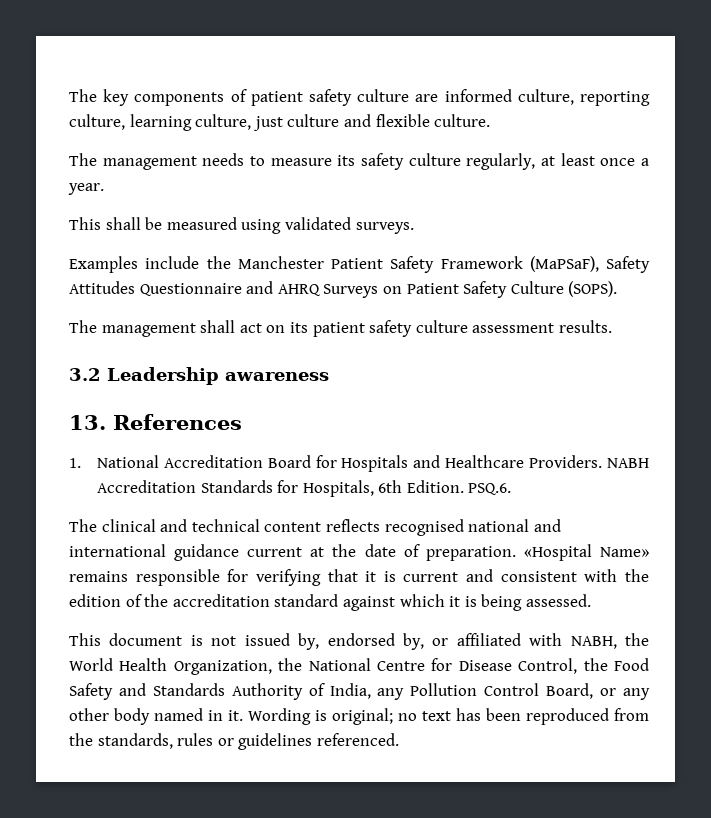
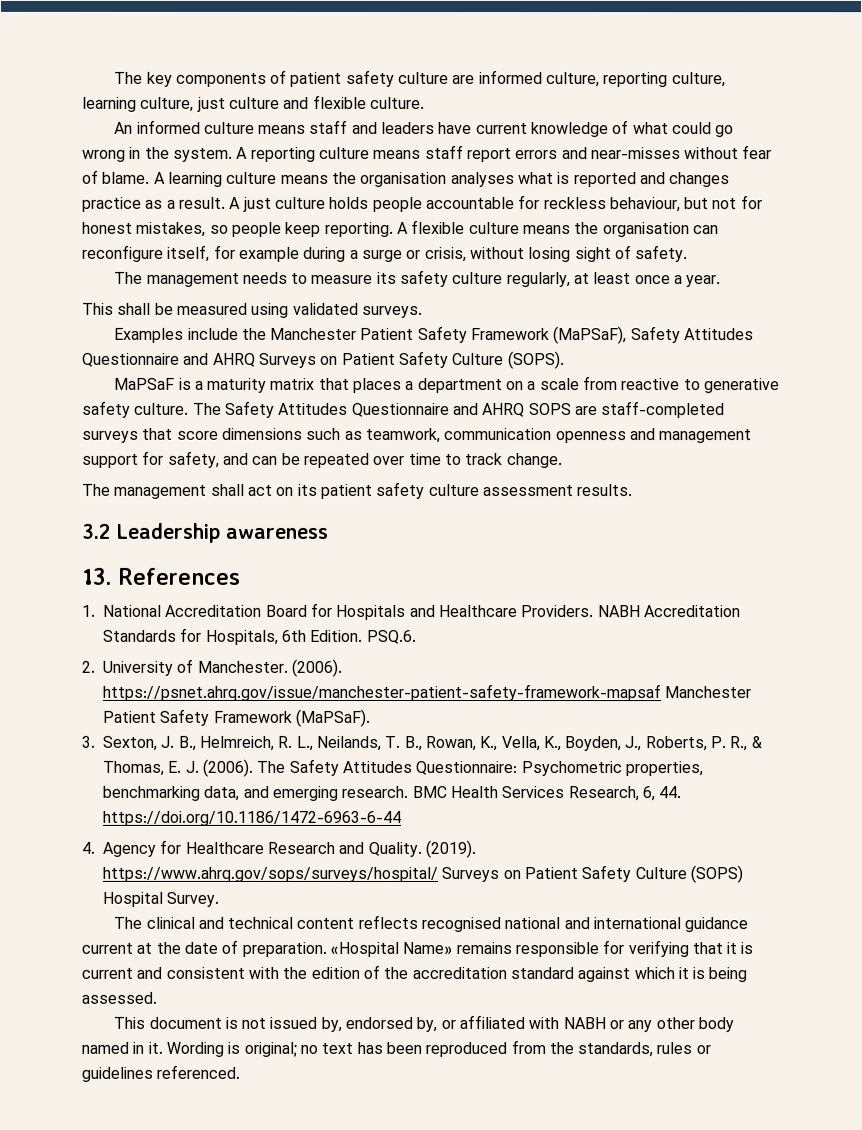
(491, 120) none -> [114,119,735,138] [82,144,773,163] [82,169,731,188] [82,195,763,213] [82,219,719,238] [82,244,689,263] // An informed culture means staff and leaders have current knowledge of what could go wrong in the system. A reporting culture means staff report errors and near-misses without fear of blame. A learning culture means the organisation analyses what is reported and changes practice as a result. A just culture holds people accountable for reckless behaviour, but not for honest mistakes, so people keep reporting. A flexible culture means the organisation can reconfigure itself, for example during a surge or crisis, without losing sight of safety.
(618, 289) none -> [114,376,780,394] [82,400,726,419] [82,427,753,444] [82,450,563,469] // MaPSaF is a maturity matrix that places a department on a scale from reactive to generative safety culture. The Safety Attitudes Questionnaire and AHRQ SOPS are staff-completed surveys that score dimensions such as teamwork, communication openness and management support for safety, and can be repeated over time to track change.
(512, 489) none -> [81,658,342,677] [102,683,752,702] [102,708,370,727] [81,735,762,752] [102,758,703,777] [102,785,682,802] [102,810,401,826] [81,839,476,859] [102,865,743,884] [102,891,220,907] // 2. University of Manchester. (2006). https://psnet.ahrq.gov/issue/manchester-patient-safety-framework-mapsaf Manchester Patient Safety Framework (MaPSaF). // 3. Sexton, J. B., Helmreich, R. L., Neilands, T. B., Rowan, K., Vella, K., Boyden, J., Roberts, P. R., & Thomas, E. J. (2006). The Safety Attitudes Questionnaire: Psychometric properties, benchmarking data, and emerging research. BMC Health Services Research, 6, 44. https://doi.org/10.1186/1472-6963-6-44 // 4. Agency for Healthcare Research and Quality. (2019). https://www.ahrq.gov/sops/surveys/hospital/ Surveys on Patient Safety Culture (SOPS) Hospital Survey.
[570,633,649,649] [69,658,649,675] [69,683,594,700] NABH, the World Health Organization, the National Centre for Disease Control, the Food Safety and Standards Authority of India, any Pollution Control Board, -> [562,1017,606,1030] NABH

